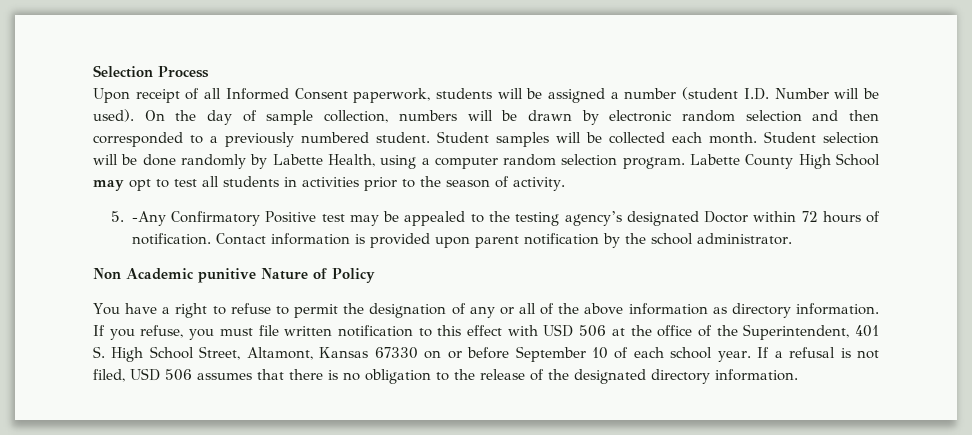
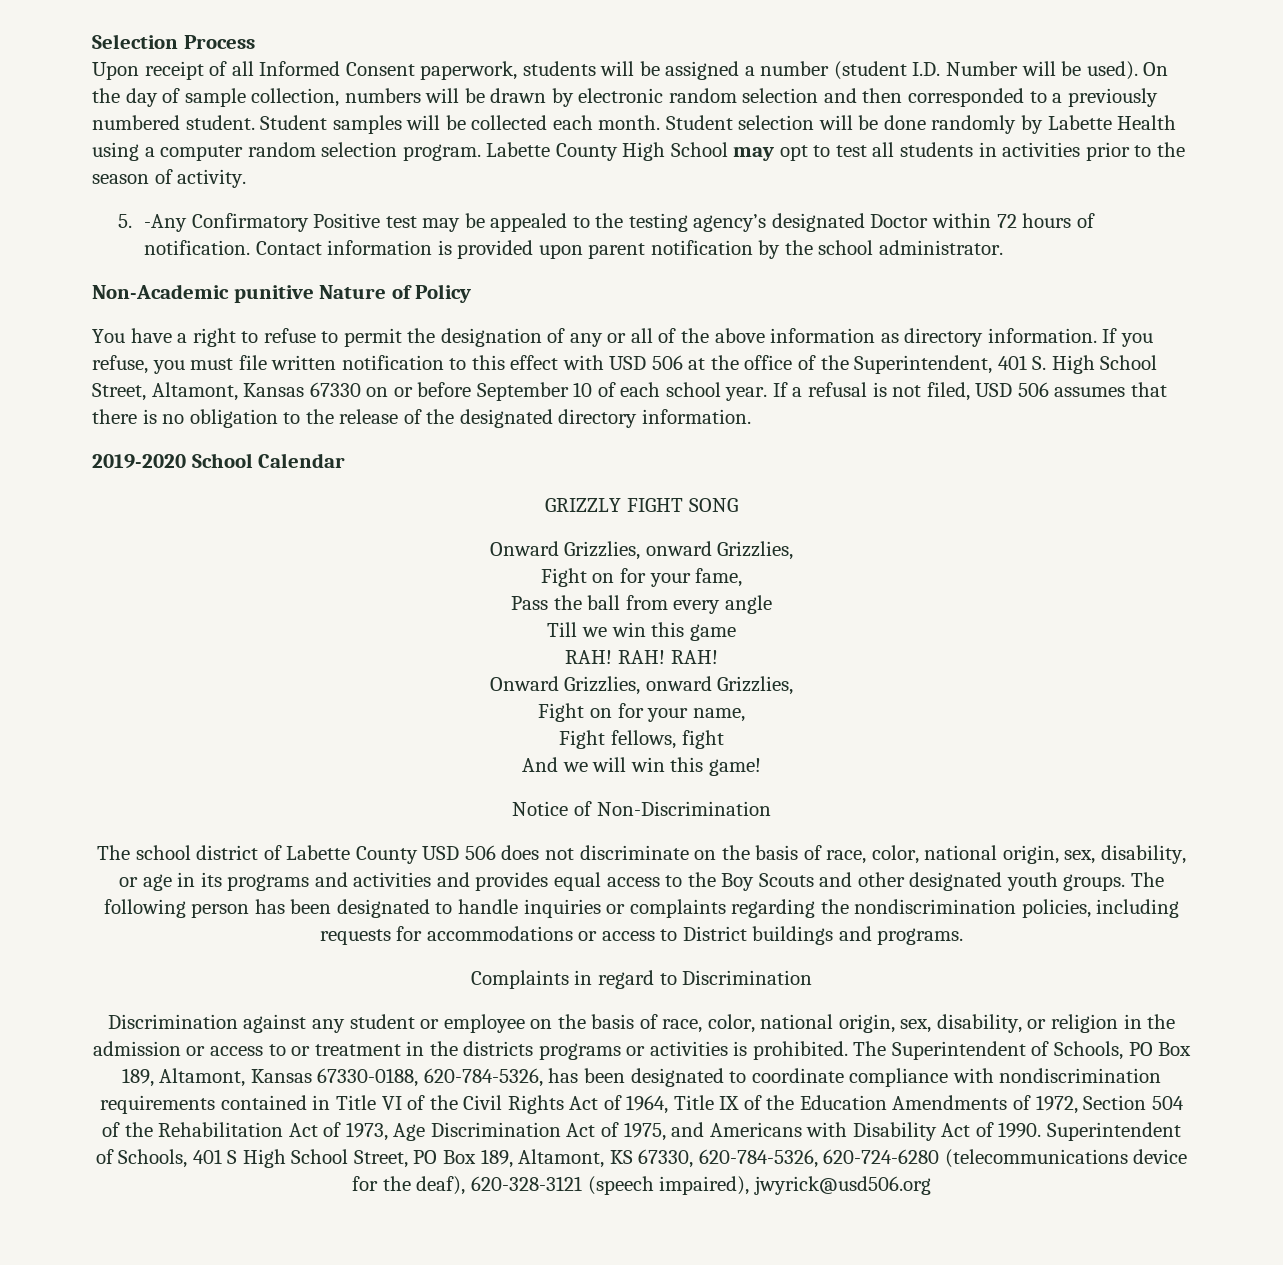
[327,154,375,167] Health, -> [1117,115,1177,130] Health
[93,268,194,280] Non Academic -> [92,284,229,299] Non-Academic
(798, 375) none -> [92,453,346,469] [545,498,738,512] [489,541,794,560] [540,568,743,587] [511,595,772,614] [547,622,736,641] [565,650,718,664] [489,676,794,695] [538,703,745,722] [559,730,724,749] [522,757,761,776] [512,801,771,816] [97,845,1186,864] [119,872,1164,891] [103,899,1180,918] [319,926,964,945] [470,970,813,989] [107,1014,1176,1033] [92,1041,1192,1060] [121,1068,1162,1087] [100,1095,1184,1114] [102,1122,1181,1141] [95,1149,1188,1168] [352,1176,931,1195] // 2019-2020 School Calendar // GRIZZLY FIGHT SONG // Onward Grizzlies, onward Grizzlies, // Fight on for your fame, // Pass the ball from every angle // Till we win this game // RAH! RAH! RAH! // Onward Grizzlies, onward Grizzlies, // Fight on for your name, // Fight fellows, fight // And we will win this game! // Notice of Non-Discrimination // The school district of Labette County USD 506 does not discriminate on the basis of race, color, national origin, sex, disability, or age in its programs and activities and provides equal access to the Boy Scouts and other designated youth groups. The following person has been designated to handle inquiries or complaints regarding the nondiscrimination policies, including requests for accommodations or access to District buildings and programs. // Complaints in regard to Discrimination // Discrimination against any student or employee on the basis of race, color, national origin, sex, disability, or religion in the admission or access to or treatment in the districts programs or activities is prohibited. The Superintendent of Schools, PO Box 189, Altamont, Kansas 67330-0188, 620-784-5326, has been designated to coordinate compliance with nondiscrimination requirements contained in Title VI of the Civil Rights Act of 1964, Title IX of the Education Amendments of 1972, Section 504 of the Rehabilitation Act of 1973, Age Discrimination Act of 1975, and Americans with Disability Act of 1990. Superintendent of Schools, 401 S High School Street, PO Box 189, Altamont, KS 67330, 620-784-5326, 620-724-6280 (telecommunications device for the deaf), 620-328-3121 (speech impaired), jwyrick@usd506.org

